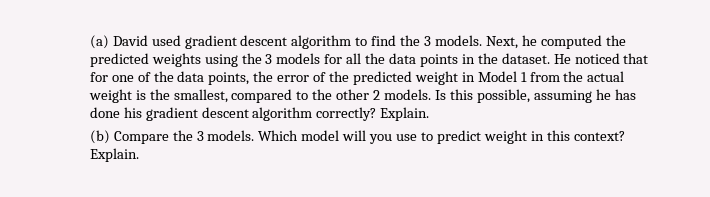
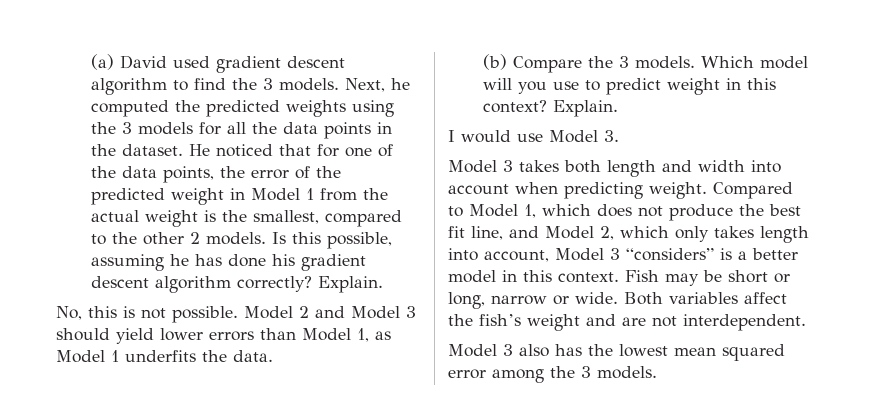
(430, 114) none -> [56,306,416,323] [56,328,391,344] [56,350,273,363] // No, this is not possible. Model 2 and Model 3 should yield lower errors than Model 1, as Model 1 underfits the data.
(139, 155) none -> [448,130,619,143] [448,160,781,177] [448,182,793,199] [448,204,801,221] [448,226,809,243] [448,248,798,262] [448,270,790,286] [448,292,787,309] [448,314,806,331] [448,344,785,361] [448,366,657,383] // I would use Model 3. // Model 3 takes both length and width into account when predicting weight. Compared to Model 1, which does not produce the best fit line, and Model 2, which only takes length into account, Model 3 “considers” is a better model in this context. Fish may be short or long, narrow or wide. Both variables affect the fish’s weight and are not interdependent. // Model 3 also has the lowest mean squared error among the 3 models.

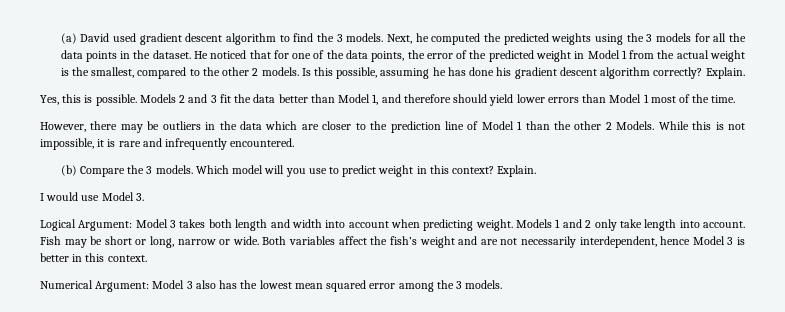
[56,306,416,323] No, this is not possible. Model 2 and Model 3 -> [40,94,451,106] Yes, this is possible. Models 2 and 3 fit the data better than Model 1, and therefore
[357,328,391,342] [56,350,273,363] 1, as Model 1 underfits the data. -> [643,94,736,103] [40,121,745,133] [40,138,295,150] 1 most of the time. // However, there may be outliers in the data which are closer to the prediction line of Model 1 than the other 2 Models. While this is not impossible, it is rare and infrequently encountered.
(619, 136) none -> [40,219,133,231] Logical Argument:
[713,182,793,199] [448,204,801,221] [448,226,809,243] [448,248,798,262] [448,270,619,283] Compared to Model 1, which does not produce the best fit line, and Model 2, which only takes length into account, Model 3 “considers” is a better model in this context. -> [516,219,746,231] Models 1 and 2 only take length into account.
[683,314,806,331] interdependent. // -> [520,236,745,248] [40,253,147,262] [40,280,150,292] necessarily interdependent, hence Model 3 is better in this context. // Numerical Argument:

